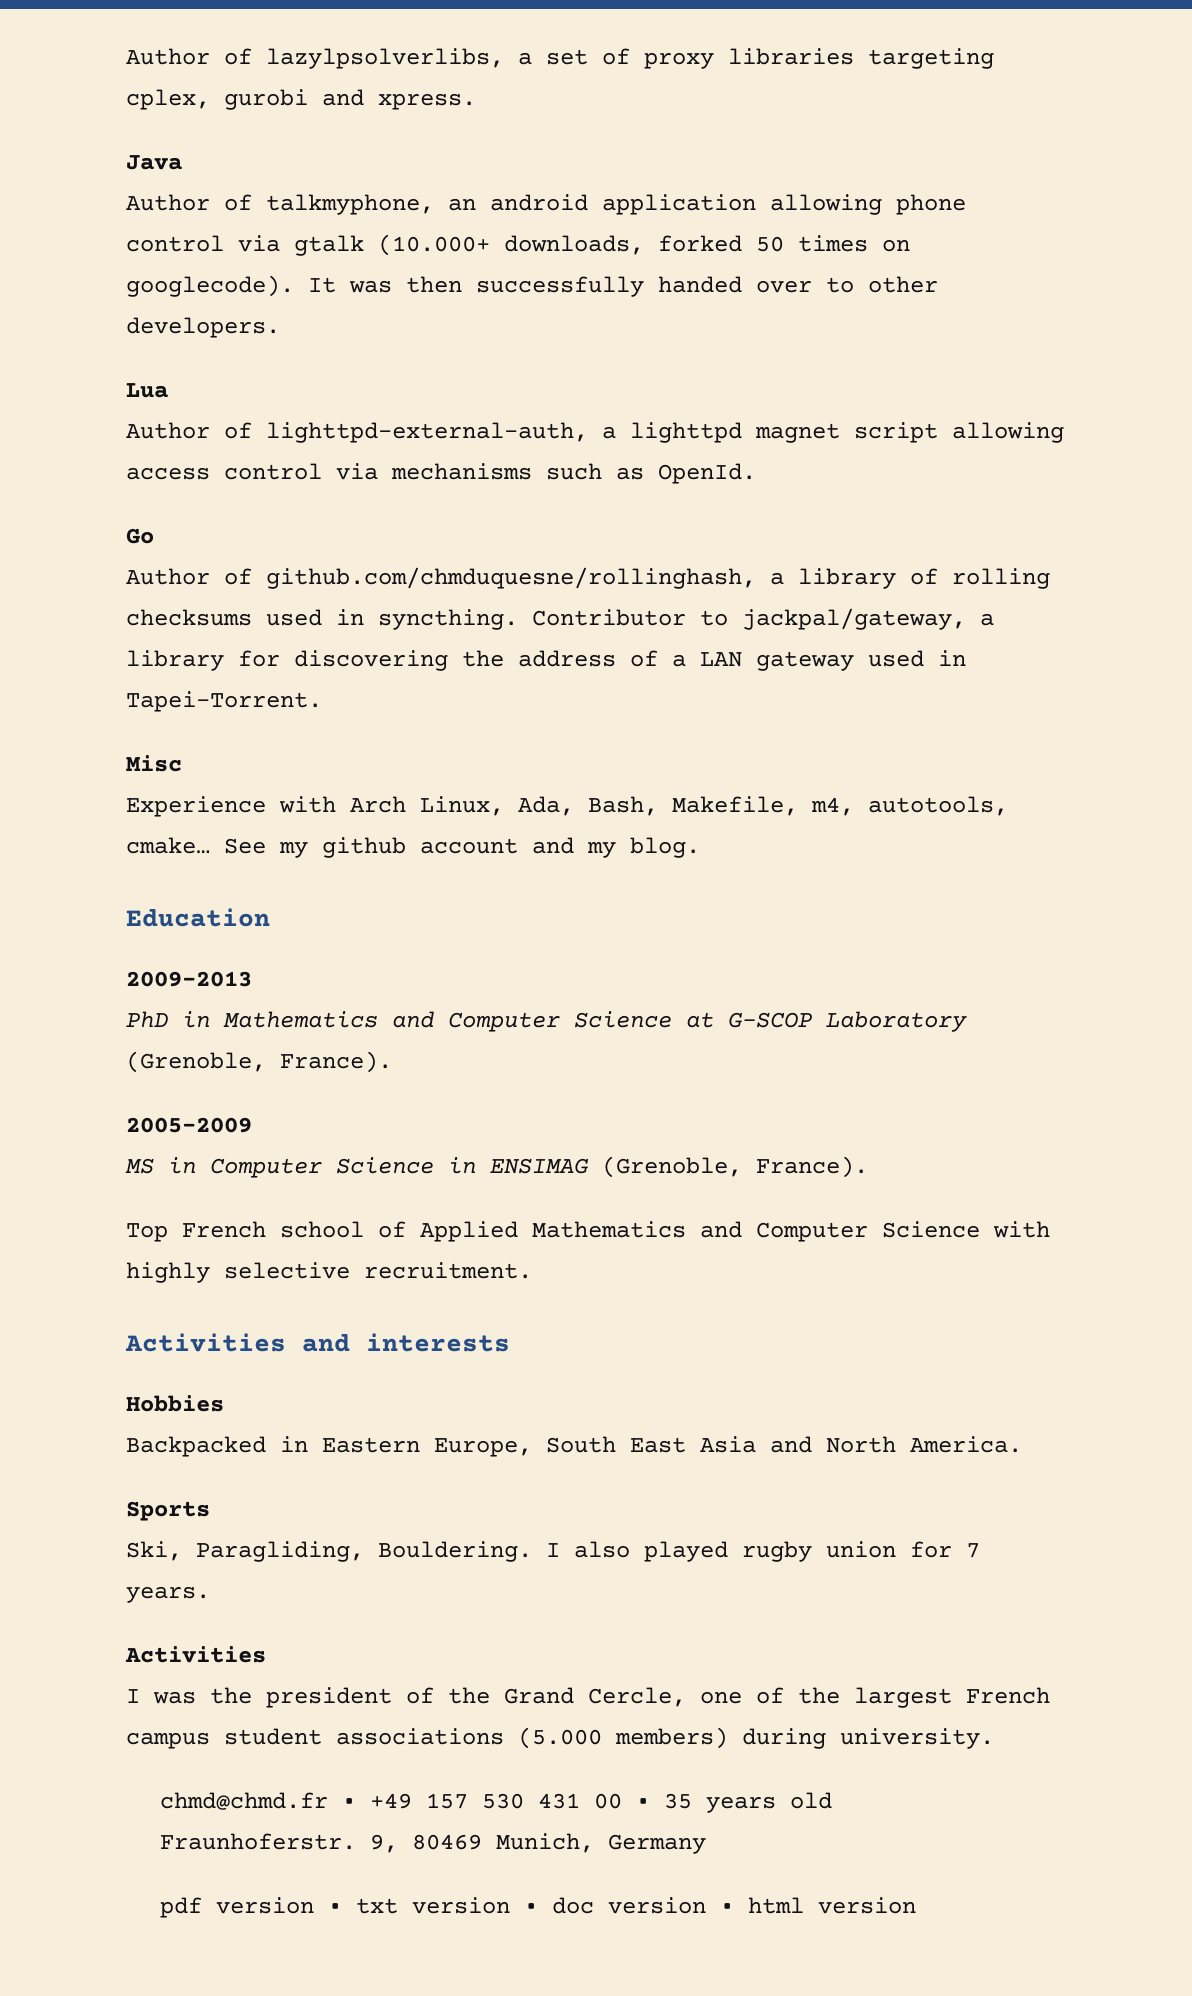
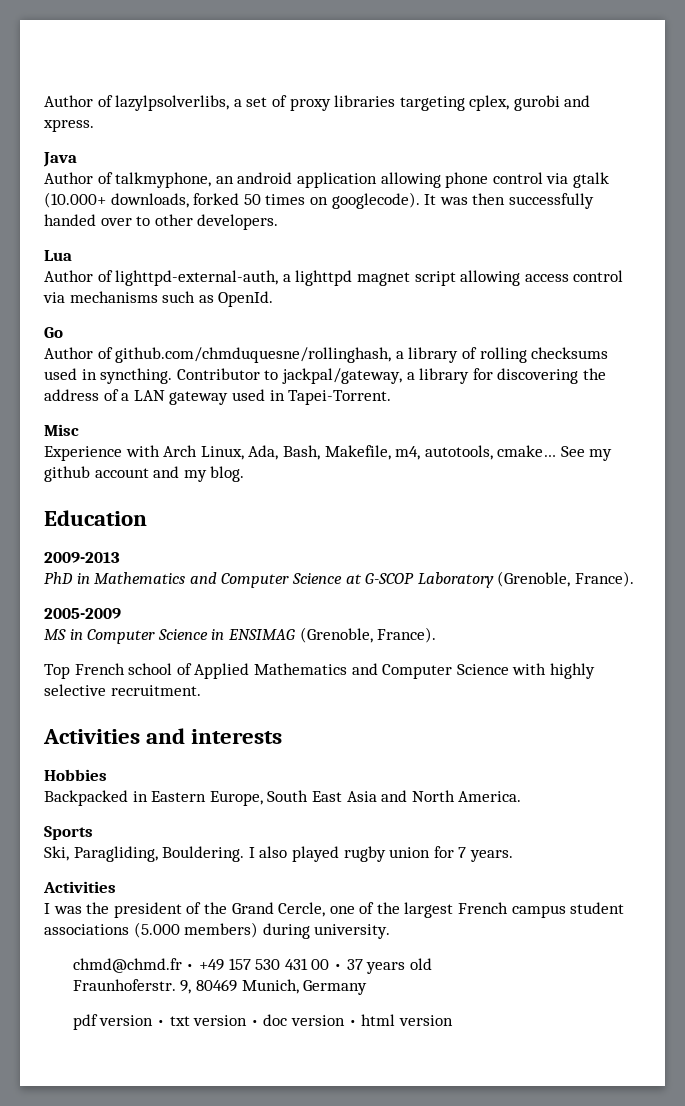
[664,1793,693,1809] 35 -> [346,959,363,970] 37

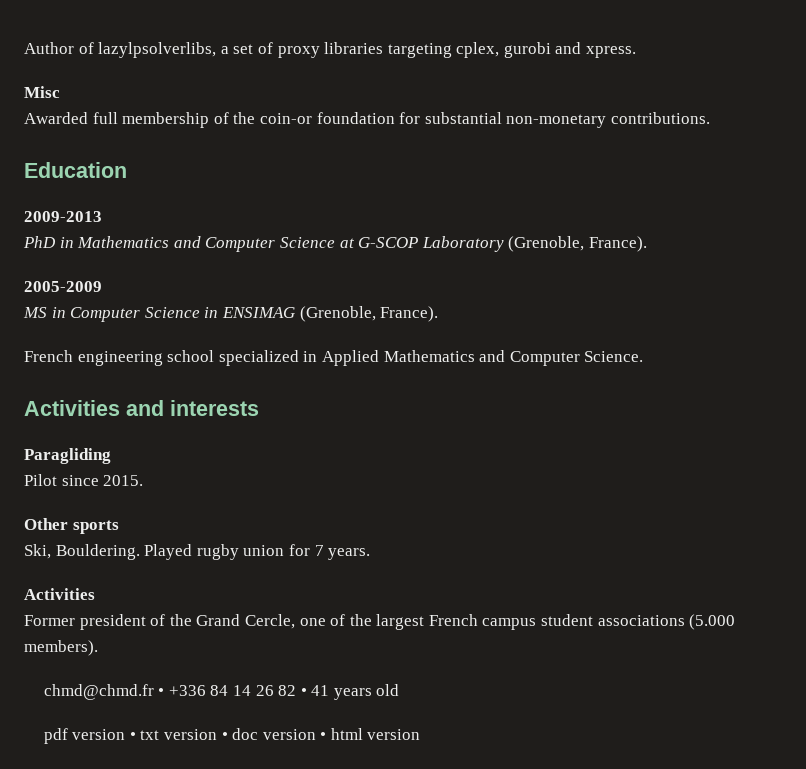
[43,152,77,167] [44,172,609,188] [44,192,594,209] [44,214,279,230] [44,250,72,261] [44,270,624,286] [43,291,274,307] [44,327,63,338] [44,347,609,363] [44,368,606,384] [44,389,392,405] [44,424,79,436] [44,445,613,461] [44,466,245,482] Java // Author of talkmyphone, an android application allowing phone control via gtalk (10.000+ downloads, forked 50 times on googlecode). It was then successfully handed over to other developers. // Lua // Author of lighttpd-external-auth, a lighttpd magnet script allowing access control via mechanisms such as OpenId. // Go // Author of github.com/chmduquesne/rollinghash, a library of rolling checksums used in syncthing. Contributor to jackpal/gateway, a library for discovering the address of a LAN gateway used in Tapei-Torrent. // Misc // Experience with Arch Linux, Ada, Bash, Makefile, m4, autotools, cmake… See my github account and my blog. -> [24,86,60,98] [24,112,710,128] Misc // Awarded full membership of the coin-or foundation for substantial non-monetary contributions.
[44,663,595,679] [44,684,201,696] [43,728,283,744] [44,769,107,781] [44,790,522,806] [44,826,93,840] [44,846,339,862] Top French school of Applied Mathematics and Computer Science with highly selective recruitment. // Activities and interests // Hobbies // Backpacked in Eastern Europe, South East Asia and North America. // Sports // Ski, Paragliding, Bouldering. I also played -> [24,350,644,366] [24,400,259,416] [24,448,111,464] [24,474,144,486] [24,518,119,534] [24,544,193,560] French engineering school specialized in Applied Mathematics and Computer Science. // Activities and interests // Paragliding // Pilot since 2015. // Other sports // Ski, Bouldering. Played
[44,902,110,914] I was the -> [24,615,75,626] Former
[184,922,391,939] members) during university. -> [24,640,98,656] members).
[199,958,432,974] [72,979,368,995] +49 157 530 431 00 • 37 years old // Fraunhoferstr. 9, 80469 Munich, Germany -> [168,684,400,700] +336 84 14 26 82 • 41 years old

